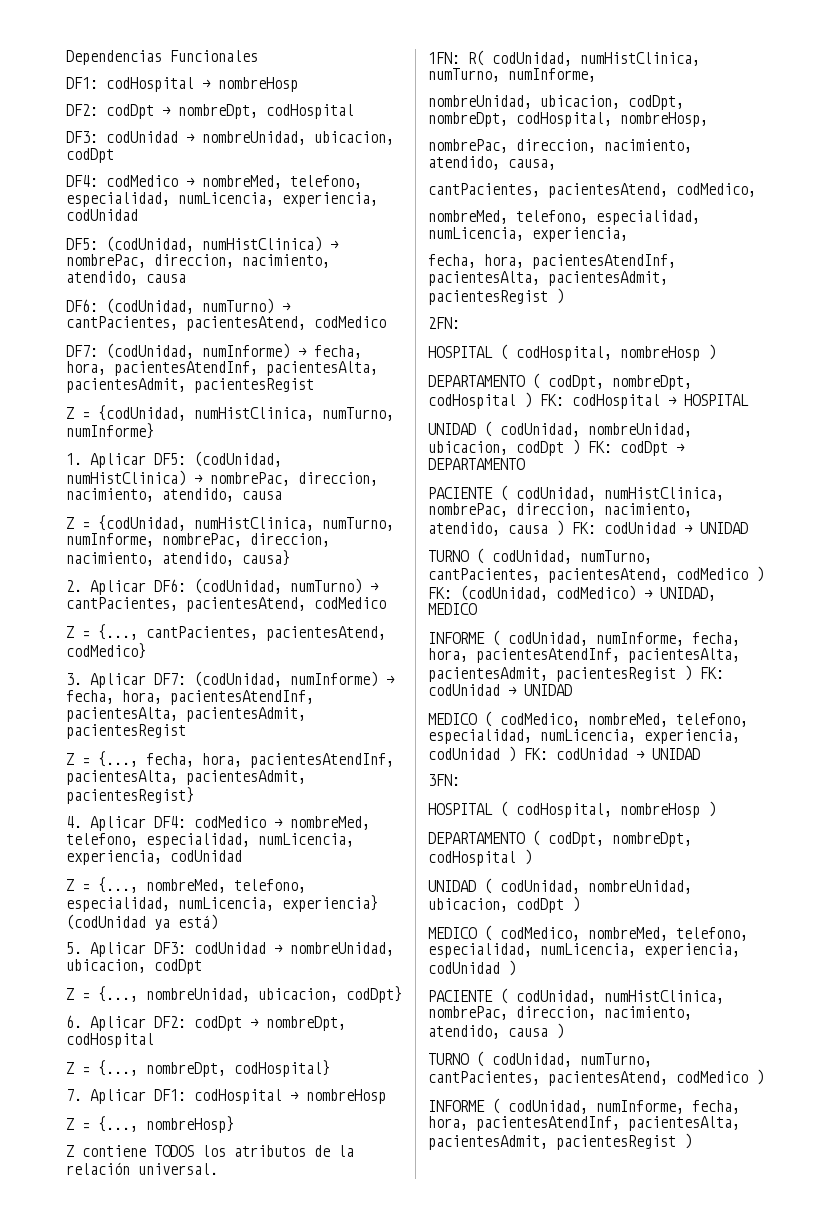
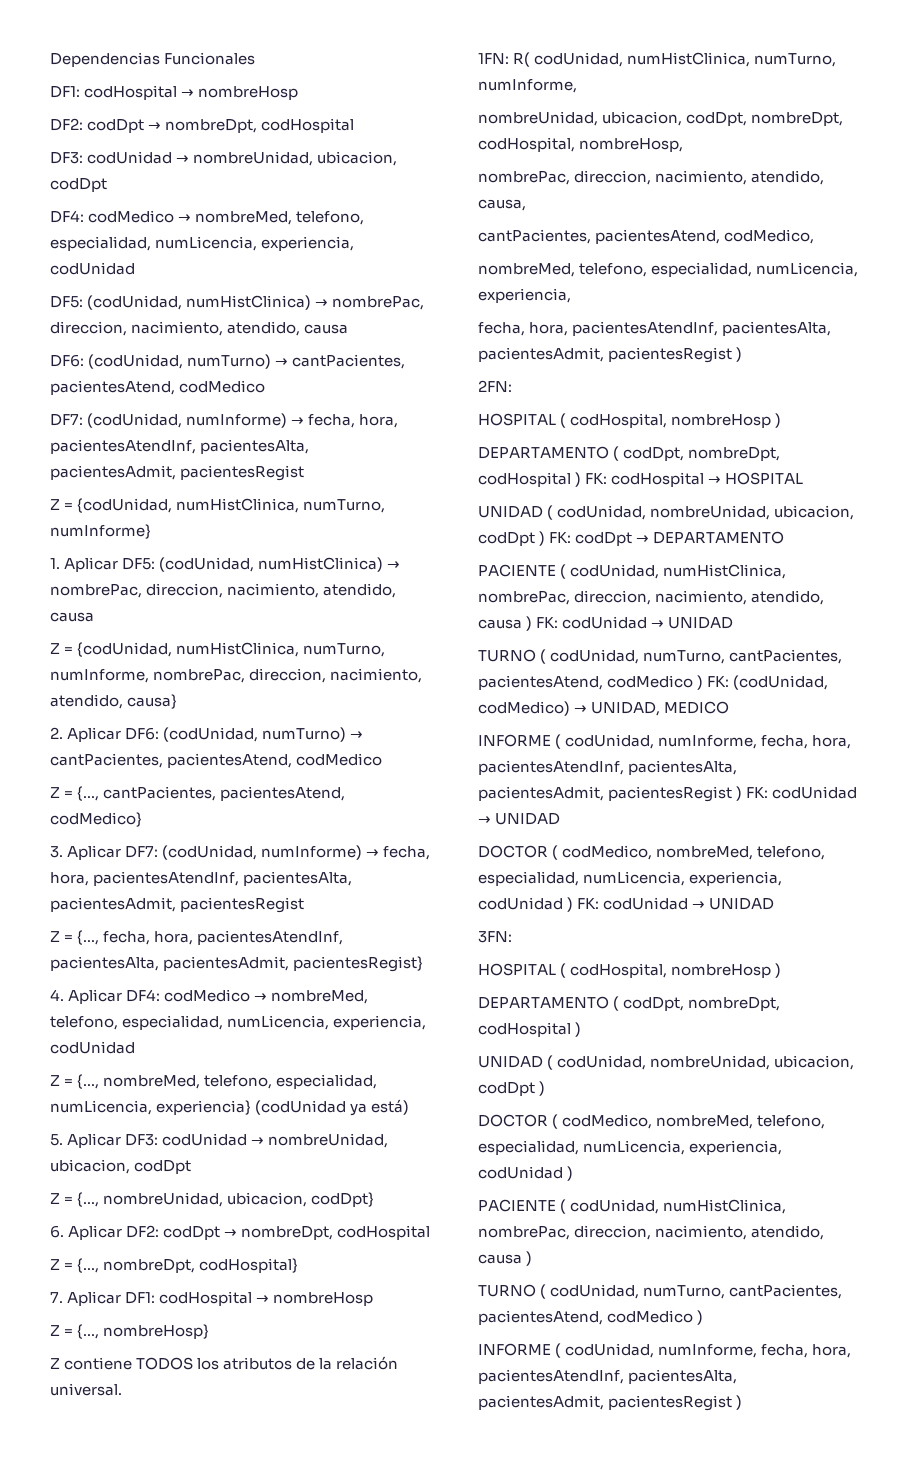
[428,713,477,725] MEDICO -> [478,845,548,858] DOCTOR
[428,927,477,939] MEDICO -> [478,1114,548,1127] DOCTOR

